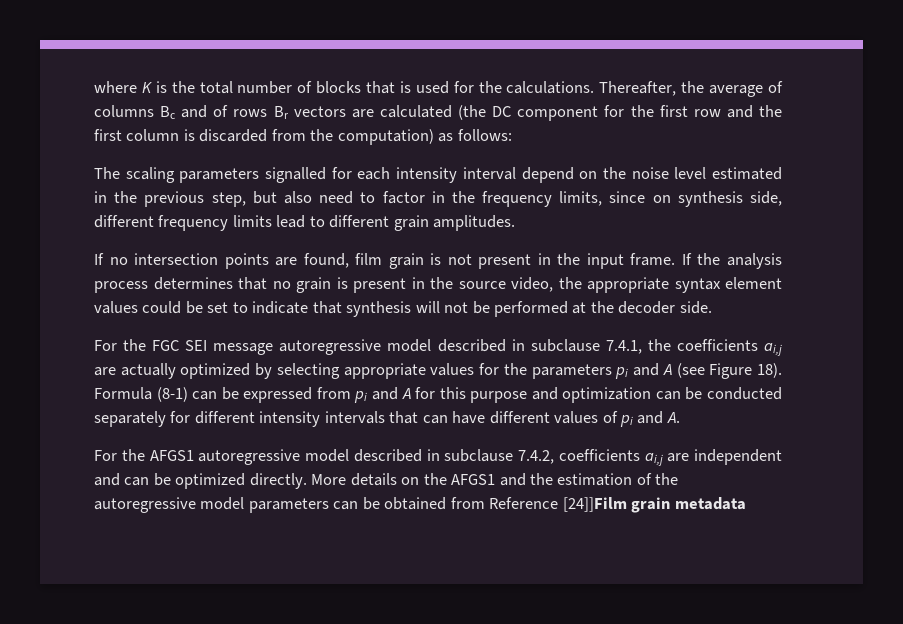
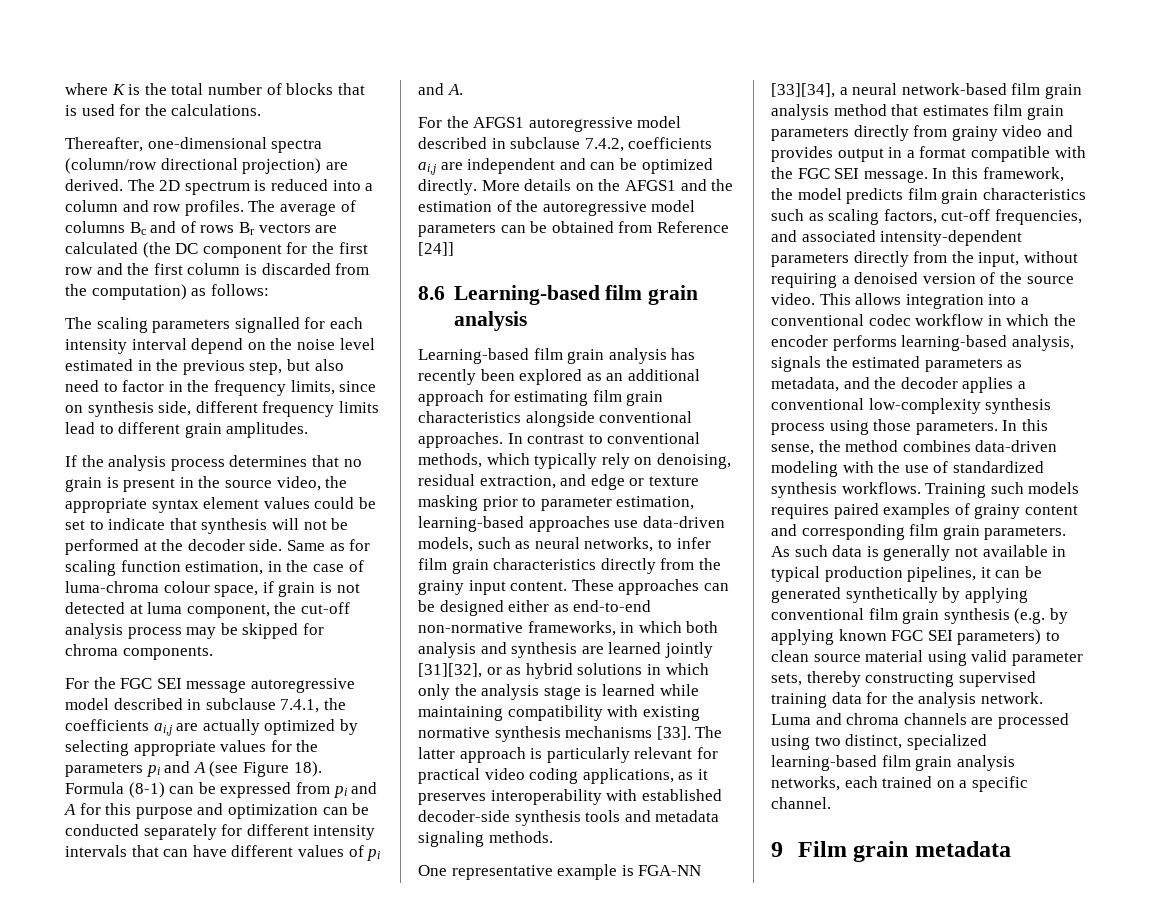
[599,81,705,96] Thereafter, the -> [65,137,323,153] [65,158,348,174] [65,179,374,195] [65,200,276,216] // Thereafter, one-dimensional spectra (column/row directional projection) are derived. The 2D spectrum is reduced into a column and row profiles. The
[109,253,692,269] no intersection points are found, film grain is not present in the input frame. If -> (77, 461) none
(712, 307) none -> [286,539,371,551] [65,560,364,576] [65,581,360,597] [65,602,350,618] [65,623,324,639] [65,644,213,660] Same as for scaling function estimation, in the case of luma-chroma colour space, if grain is not detected at luma component, the cut-off analysis process may be skipped for chroma components.
[562,497,627,512] [24]]Film -> [418,242,454,256] [418,285,699,305] [453,311,527,331] [418,348,696,364] [418,369,700,385] [418,390,664,406] [418,411,693,427] [418,432,701,448] [418,453,731,469] [418,474,699,490] [418,495,695,511] [418,516,725,532] [418,537,711,552] [418,558,721,574] [418,579,729,595] [418,600,652,616] [418,621,719,636] [418,642,713,658] [418,663,709,679] [418,684,699,700] [418,705,700,721] [418,726,723,742] [418,747,718,763] [418,768,708,784] [418,789,722,805] [418,810,720,826] [418,831,553,847] [418,864,702,880] [771,83,1082,99] [771,104,1064,120] [771,125,1073,141] [771,146,1086,162] [771,167,1064,183] [771,188,1086,204] [771,209,1082,225] [771,230,1023,246] [771,251,1078,267] [771,272,1074,288] [771,293,1029,309] [771,314,1076,326] [771,335,1074,351] [771,356,1023,372] [771,377,1026,393] [771,398,1052,414] [771,419,1048,435] [771,440,1058,455] [771,461,1044,477] [771,482,1080,498] [771,503,1078,519] [771,524,1067,540] [771,545,1067,561] [771,566,1042,582] [771,587,1028,603] [771,608,1068,624] [771,629,1060,645] [771,650,1083,666] [771,671,1036,687] [771,692,1043,708] [771,713,1069,729] [771,734,987,750] [771,755,1015,771] [771,776,1028,792] [771,797,831,809] [771,841,847,857] [24]] // 8.6 Learning-based film grain analysis // Learning-based film grain analysis has recently been explored as an additional approach for estimating film grain characteristics alongside conventional approaches. In contrast to conventional methods, which typically rely on denoising, residual extraction, and edge or texture masking prior to parameter estimation, learning-based approaches use data-driven models, such as neural networks, to infer film grain characteristics directly from the grainy input content. These approaches can be designed either as end-to-end non-normative frameworks, in which both analysis and synthesis are learned jointly [31][32], or as hybrid solutions in which only the analysis stage is learned while maintaining compatibility with existing normative synthesis mechanisms [33]. The latter approach is particularly relevant for practical video coding applications, as it preserves interoperability with established decoder-side synthesis tools and metadata signaling methods. // One representative example is FGA-NN [33][34], a neural network-based film grain analysis method that estimates film grain parameters directly from grainy video and provides output in a format compatible with the FGC SEI message. In this framework, the model predicts film grain characteristics such as scaling factors, cut-off frequencies, and associated intensity-dependent parameters directly from the input, without requiring a denoised version of the source video. This allows integration into a conventional codec workflow in which the encoder performs learning-based analysis, signals the estimated parameters as metadata, and the decoder applies a conventional low-complexity synthesis process using those parameters. In this sense, the method combines data-driven modeling with the use of standardized synthesis workflows. Training such models requires paired examples of grainy content and corresponding film grain parameters. As such data is generally not available in typical production pipelines, it can be generated synthetically by applying conventional film grain synthesis (e.g. by applying known FGC SEI parameters) to clean source material using valid parameter sets, thereby constructing supervised training data for the analysis network. Luma and chroma channels are processed using two distinct, specialized learning-based film grain analysis networks, each trained on a specific channel. // 9 Film

